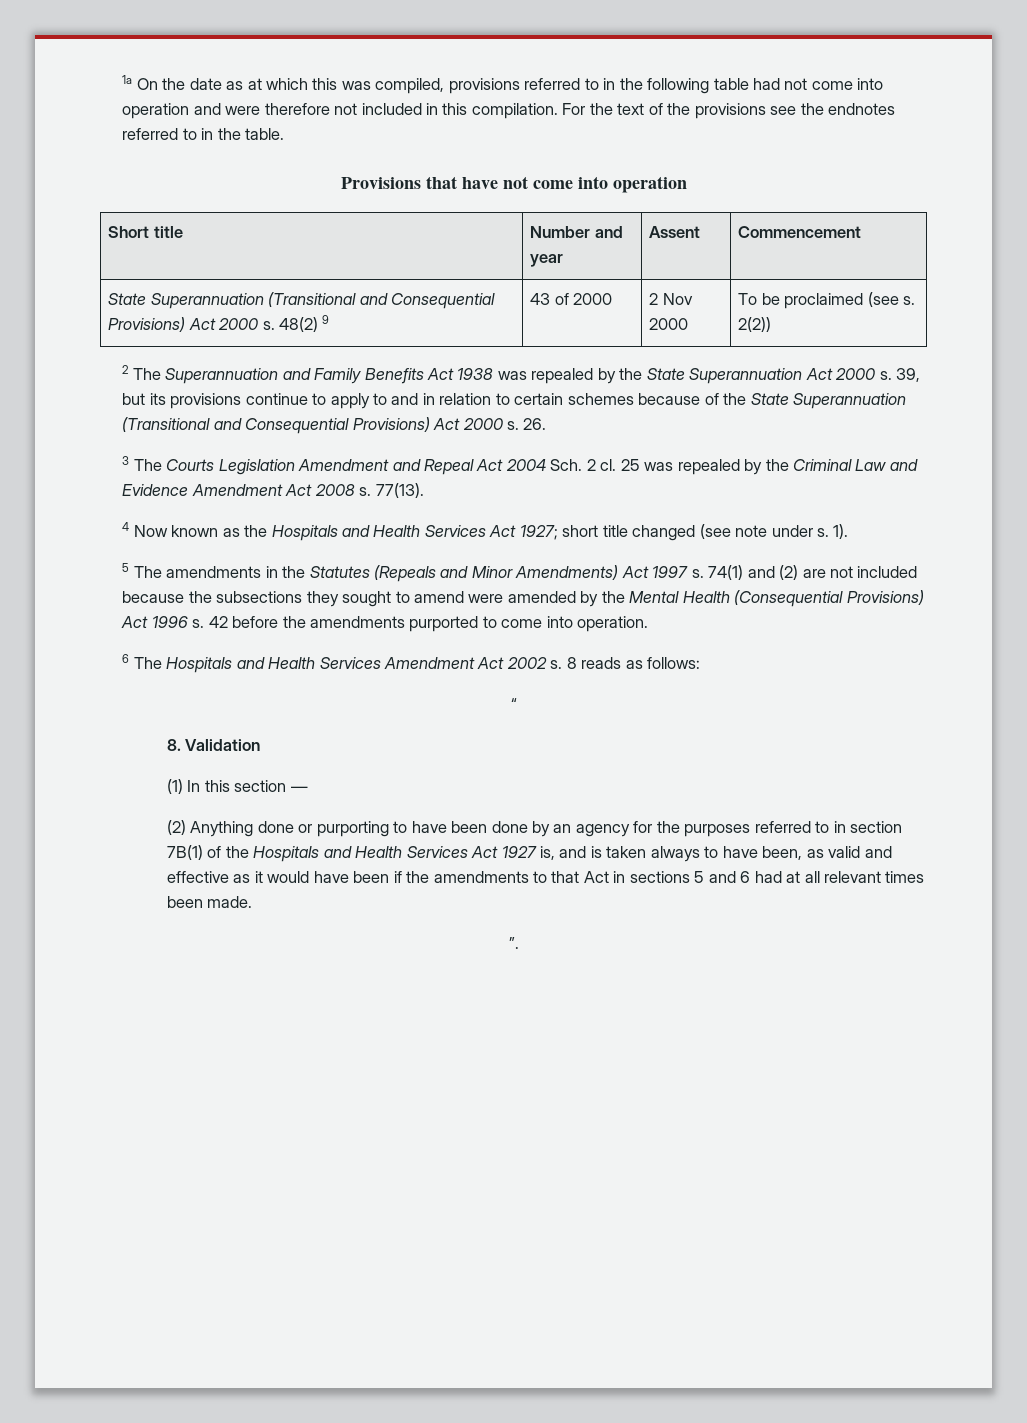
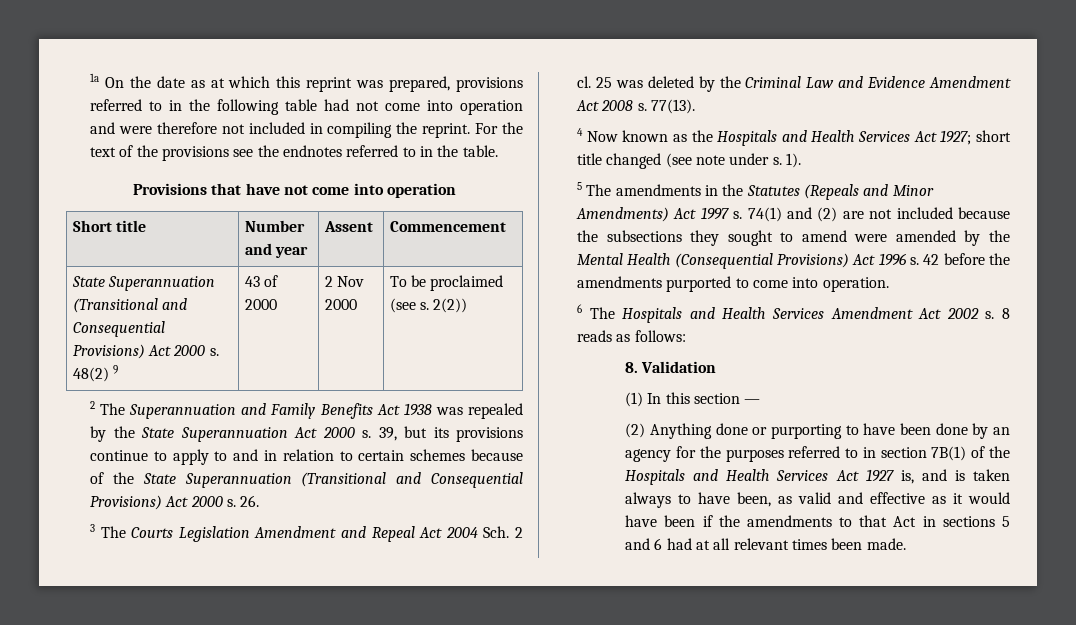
[341,78,445,94] was compiled, -> [306,76,451,92] reprint was prepared,
[442,103,558,119] this compilation. -> [327,122,471,138] compiling the reprint.
[677,459,740,475] repealed -> [647,76,694,88] deleted
[510,698,517,710] // “ -> (686, 336) none
[508,937,519,949] // ”. -> (906, 544) none

